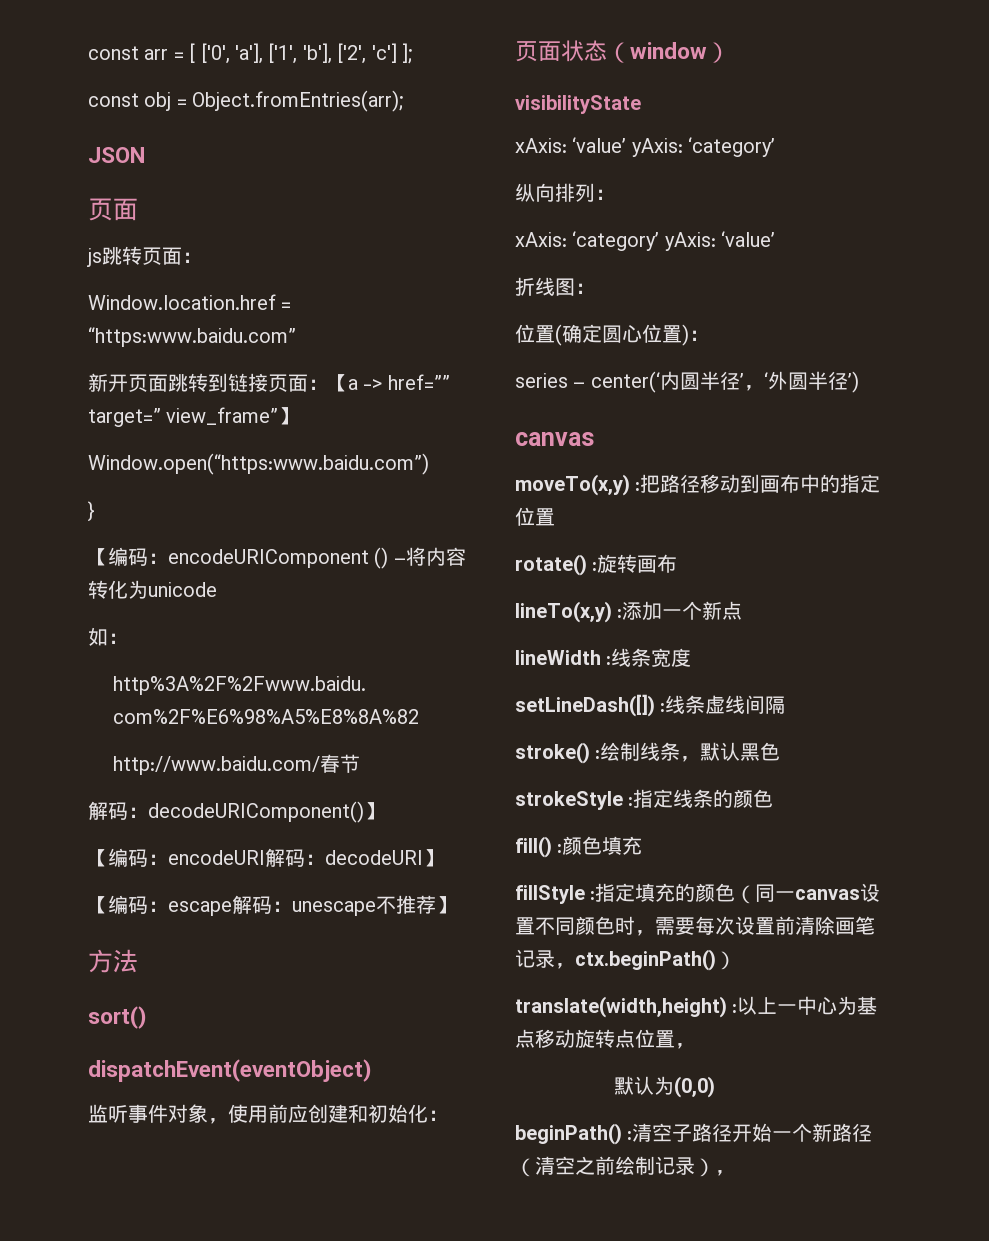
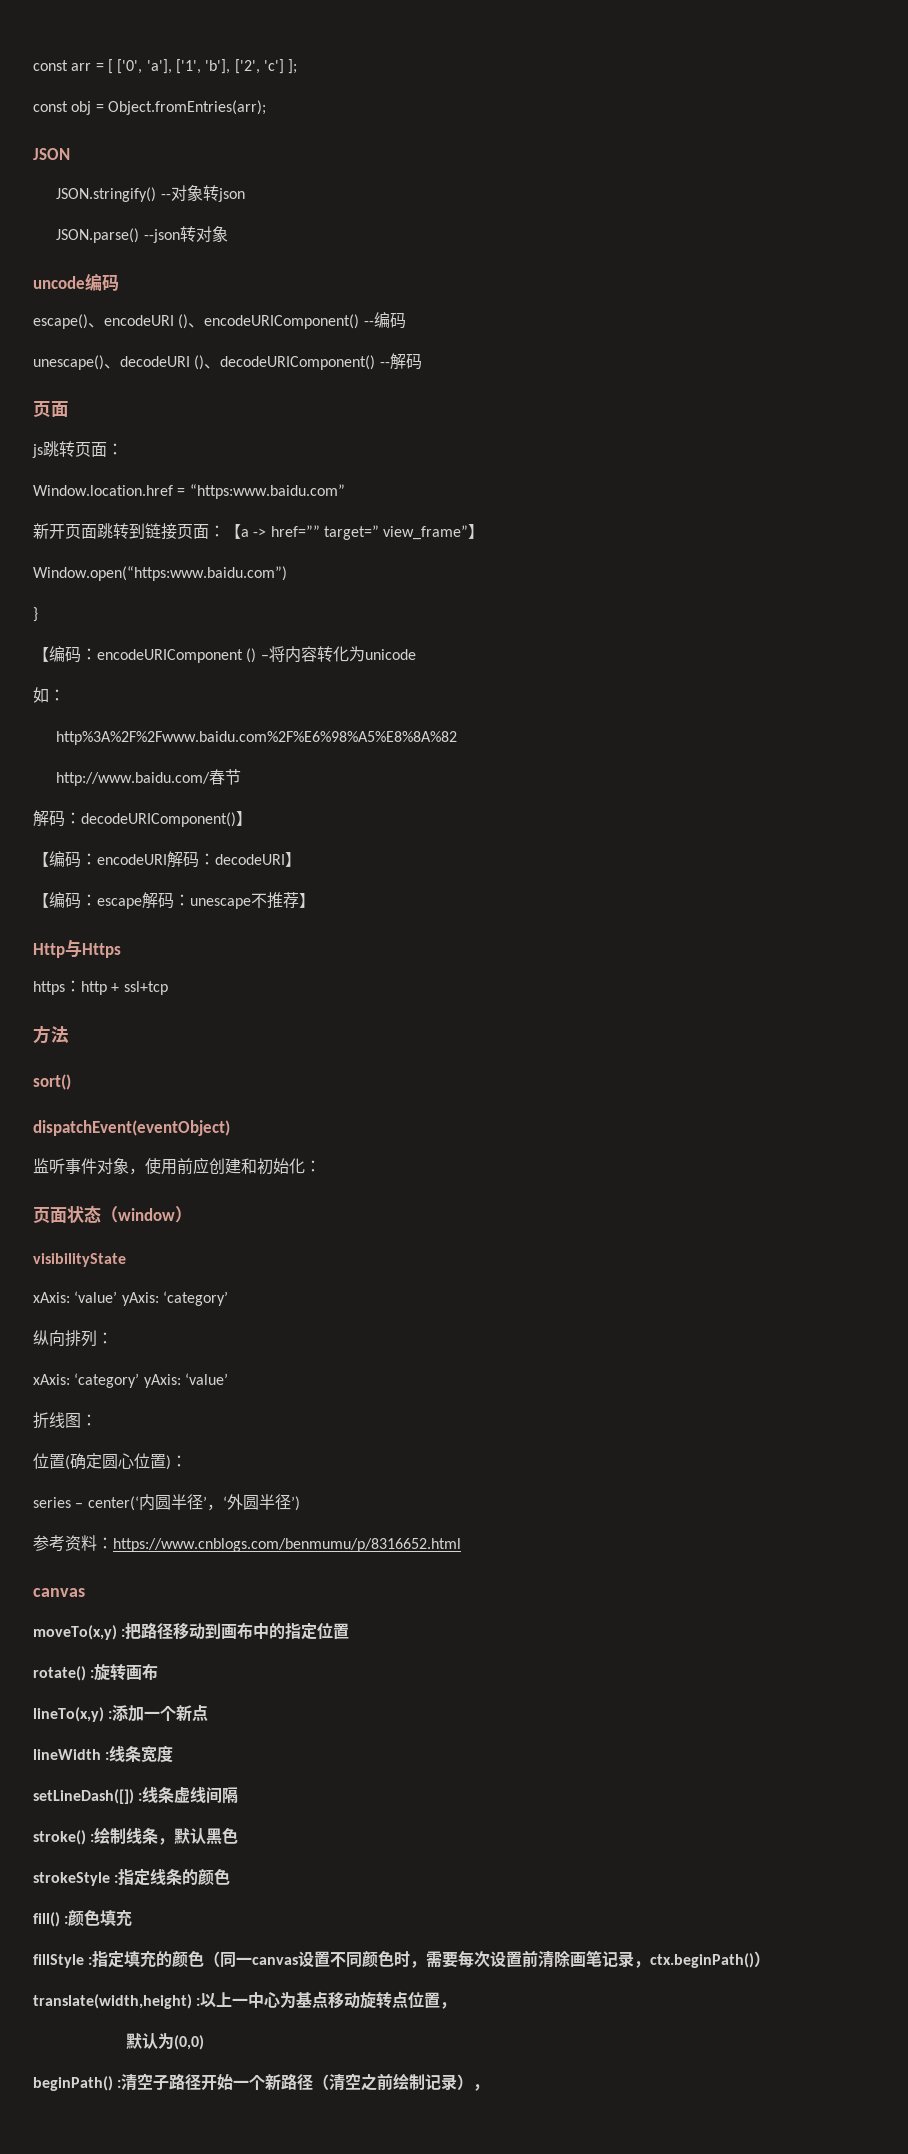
(145, 155) none -> [56,185,245,202] [56,226,228,243] [33,273,119,291] [33,312,406,329] [33,353,422,370] // JSON.stringify() --对象转json // JSON.parse() --json转对象 // uncode编码 // escape()、encodeURI ()、encodeURIComponent() --编码 // unescape()、decodeURI ()、decodeURIComponent() --解码
(456, 905) none -> [33,939,121,958] [33,980,168,995] // Http与Https // https：http + ssl+tcp
(859, 382) none -> [33,1535,461,1552] // 参考资料：https://www.cnblogs.com/benmumu/p/8316652.html

